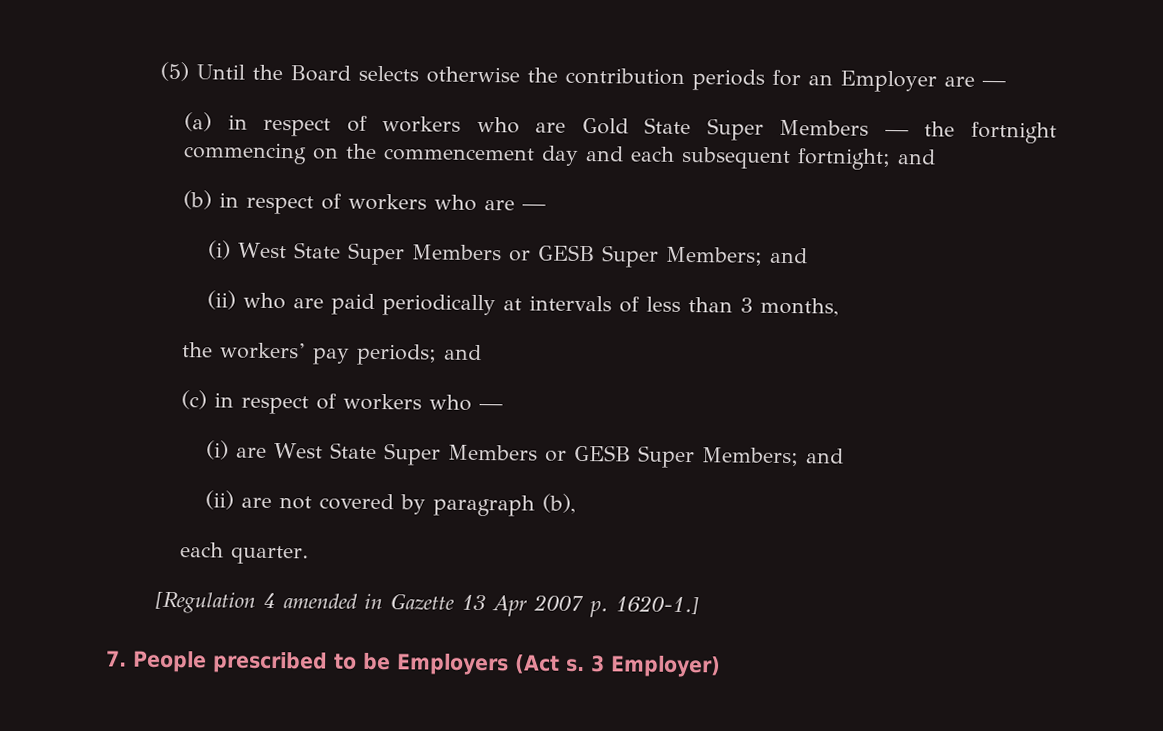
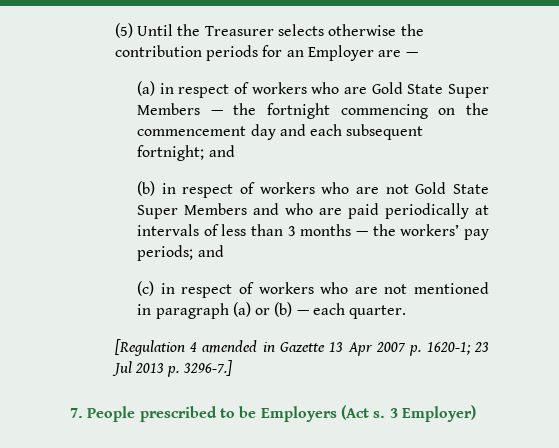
[289,65,351,82] Board -> [204,26,274,36] Treasurer
[522,204,547,211] [207,240,808,268] [206,290,236,310] — // (i) West State Super Members or GESB Super Members; and // (ii) -> [385,182,490,194] [137,203,280,219] not Gold State Super Members and
[759,297,839,317] months, // -> [300,224,369,236] months —
[479,404,504,411] [205,440,844,469] [204,490,576,517] — // (i) are West State Super Members or GESB Super Members; and // (ii) are not covered by paragraph (b), // -> [354,282,489,294] [137,302,309,319] are not mentioned in paragraph (a) or (b) —
[614,595,699,615] 1620-1.] -> [426,342,489,355] [111,360,232,377] 1620-1; 23 Jul 2013 p. 3296-7.]

